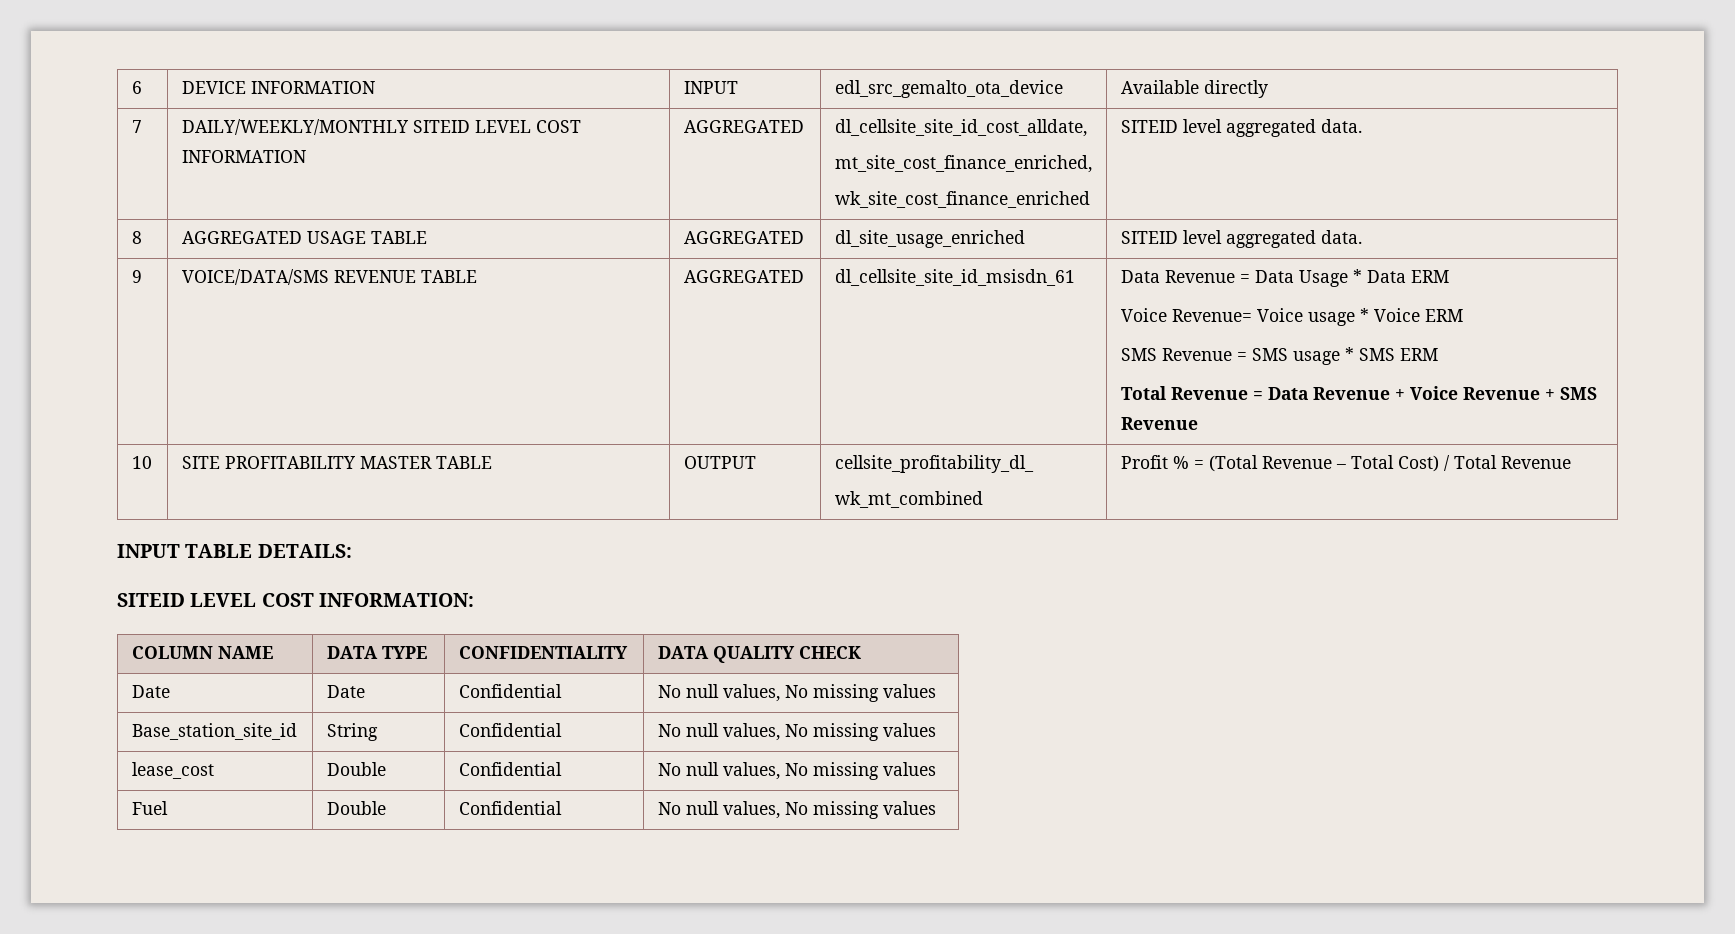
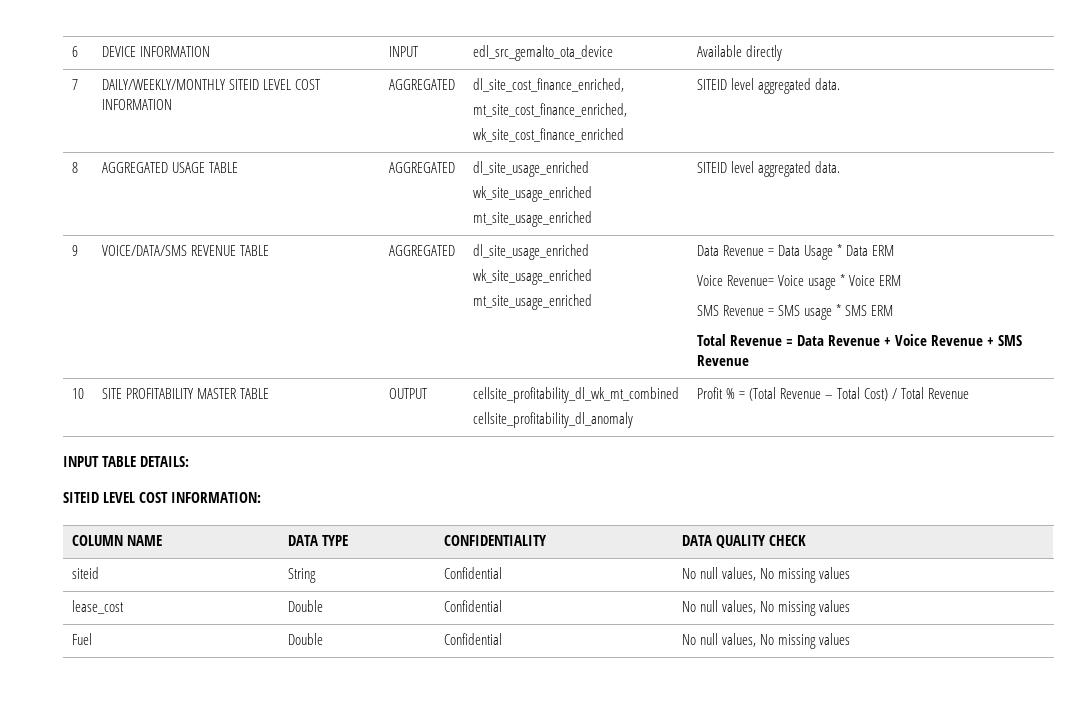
[834,119,1087,137] dl_cellsite_site_id_cost_alldate, -> [472,78,624,92] dl_site_cost_finance_enriched,
(1025, 239) none -> [472,186,592,202] [472,211,592,227] // wk_site_usage_enriched // mt_site_usage_enriched
[834,269,1075,286] dl_cellsite_site_id_msisdn_61 -> [472,244,589,260] [472,269,592,285] [472,294,592,310] dl_site_usage_enriched // wk_site_usage_enriched // mt_site_usage_enriched
[834,455,1034,473] [834,491,983,508] cellsite_profitability_dl_ // wk_mt_combined -> [472,387,679,403] [472,412,633,428] cellsite_profitability_dl_wk_mt_combined // cellsite_profitability_dl_anomaly
[131,685,170,698] [326,685,365,698] [458,684,562,698] [657,684,936,702] [131,723,297,740] Date | Date | Confidential | No null values, No missing values // Base_station_site_id -> [71,567,99,579] siteid

